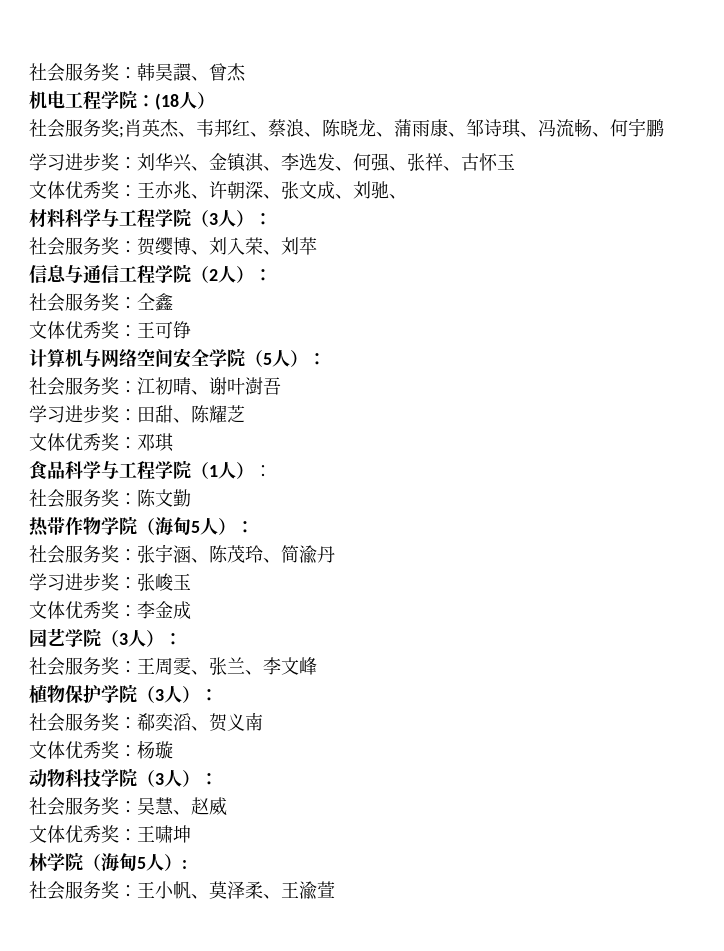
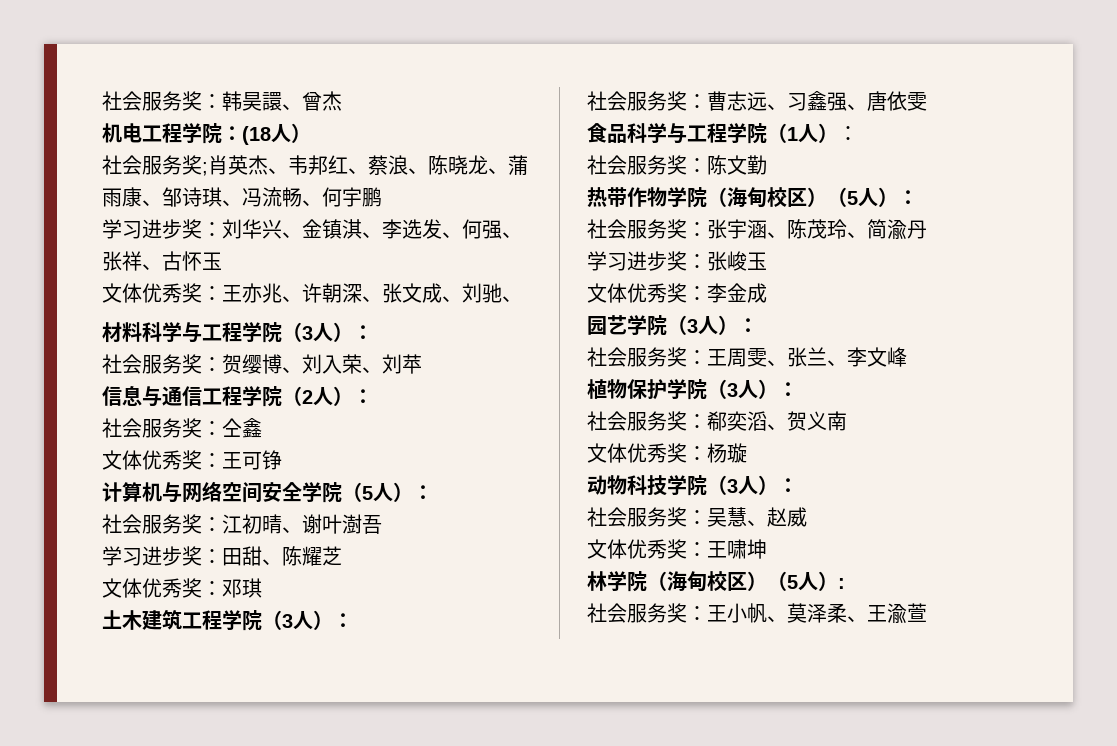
(174, 442) none -> [102,609,353,631] [587,91,927,111] // 土木建筑工程学院（3人）： // 社会服务奖：曹志远、习鑫强、唐依雯
(191, 526) none -> [767,187,847,207] 校区）（
(137, 862) none -> [707,571,787,591] 校区）（

